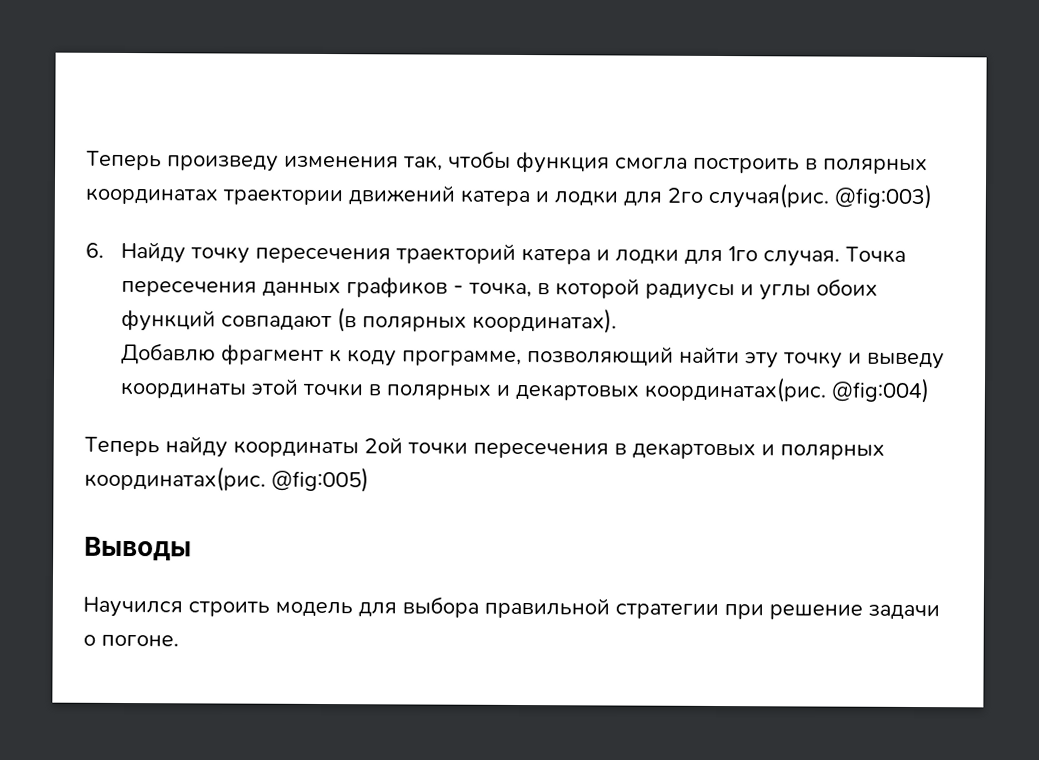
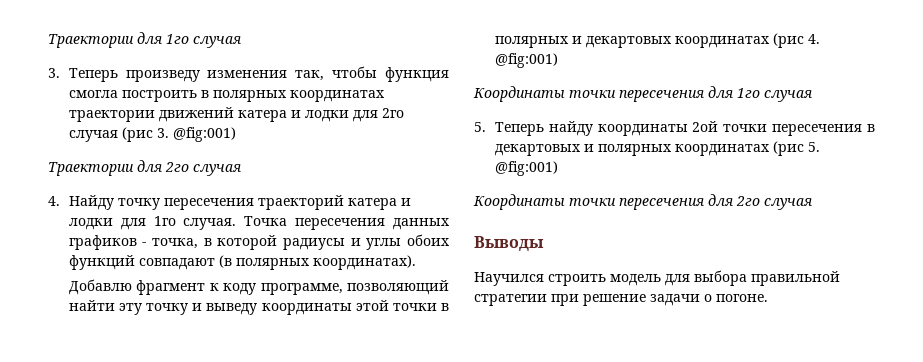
(86, 160) none -> [48,32,241,48] [48,68,60,78] Траектории для 1го случая // 3.
[708,182,932,210] [85,242,104,258] случая(рис. @fig:003) // 6. -> [68,127,236,142] [48,160,241,176] [48,196,60,206] случая (рис 3. @fig:001) // Траектории для 2го случая // 4.
[644,376,931,404] координатах(рис. @fig:004) // -> [674,33,820,48] [494,53,558,68] [473,86,812,102] [474,122,486,132] координатах (рис 4. @fig:001) // Координаты точки пересечения для 1го случая // 5.
[84,465,369,493] координатах(рис. @fig:005) -> [674,141,820,156] [494,161,558,176] [473,194,812,210] координатах (рис 5. @fig:001) // Координаты точки пересечения для 2го случая

